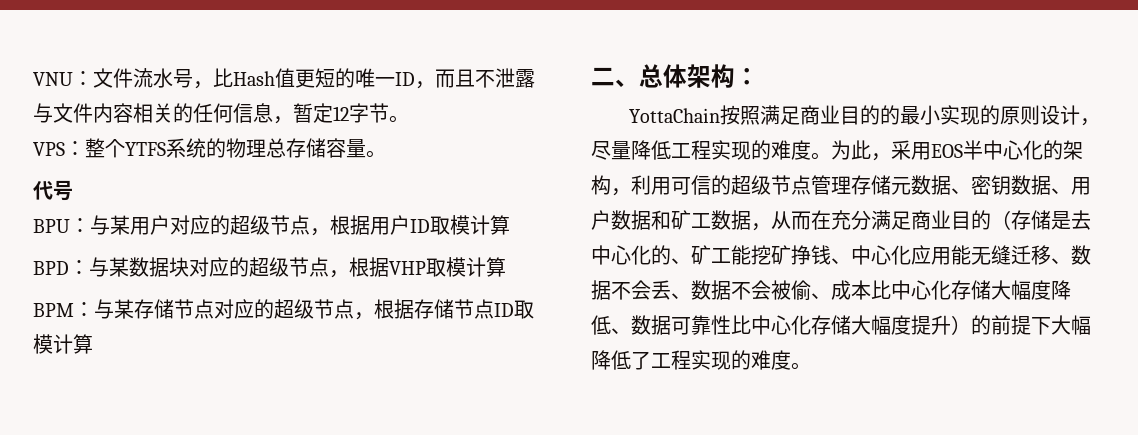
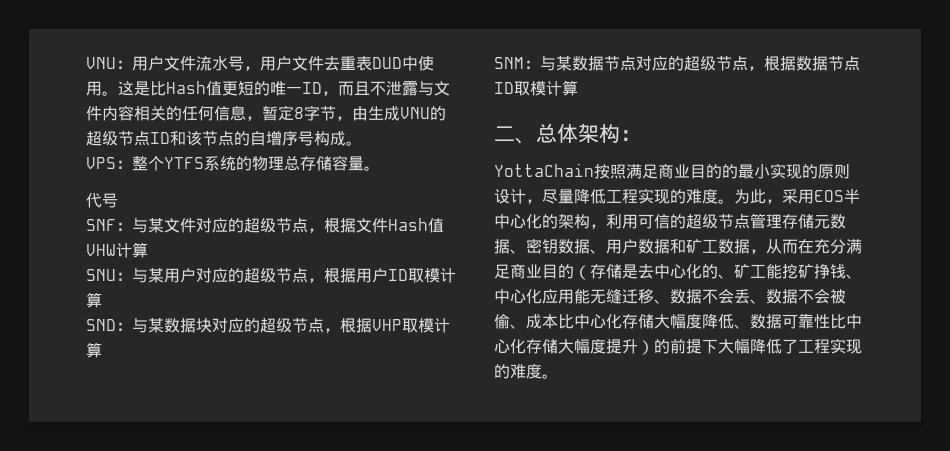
(93, 78) none -> [132,56,164,71] 用户
(213, 85) none -> [260,56,434,71] [86,81,150,96] 用户文件去重表DUD中使用。这是
[333,103,389,123] 12字节 -> [294,105,446,121] [86,130,346,146] 8字节，由生成VNU的超级节点ID和该节点的自增序号构成
[33,219,70,233] BPU -> [86,218,444,233] [86,242,148,258] [86,269,116,281] SNF：与某文件对应的超级节点，根据文件Hash值VHW计算 // SNU
[33,261,69,275] BPD -> [86,319,116,331] SND
[33,299,174,319] BPM：与某存储 -> [494,56,604,71] SNM：与某数据
[414,299,454,319] 存储 -> [796,56,828,71] 数据

